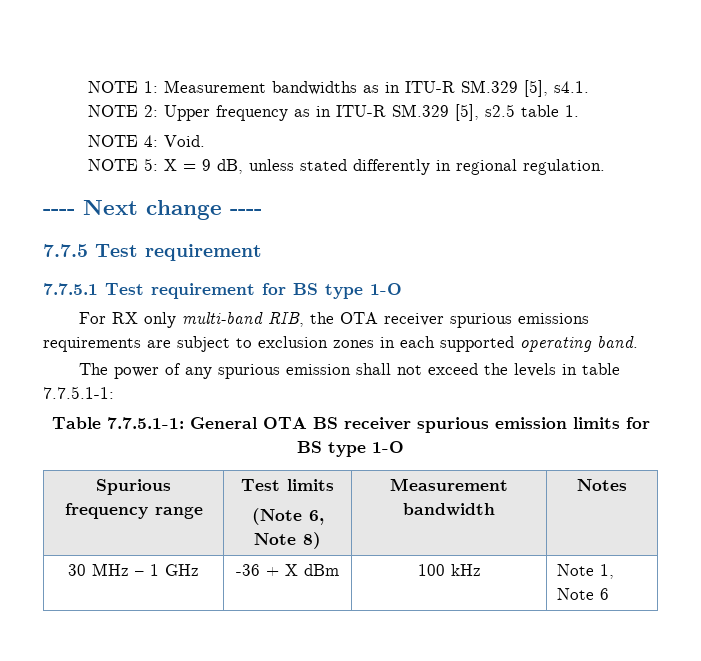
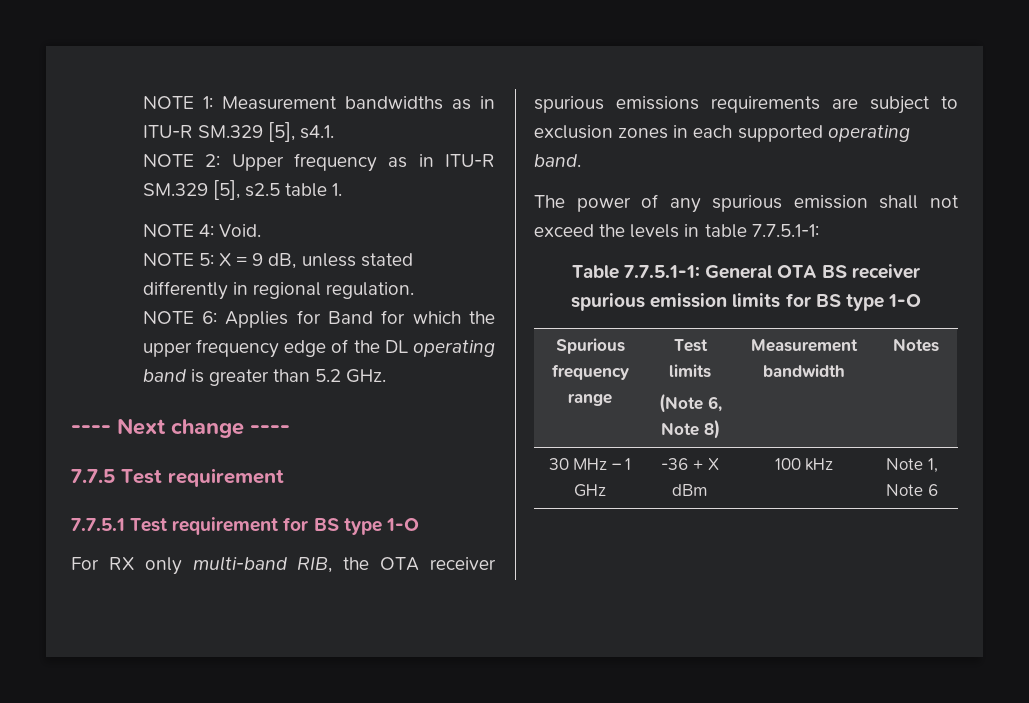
(606, 167) none -> [142,310,495,328] [142,339,496,358] [142,369,387,386] // NOTE 6: Applies for Band for which the upper frequency edge of the DL operating band is greater than 5.2 GHz.

